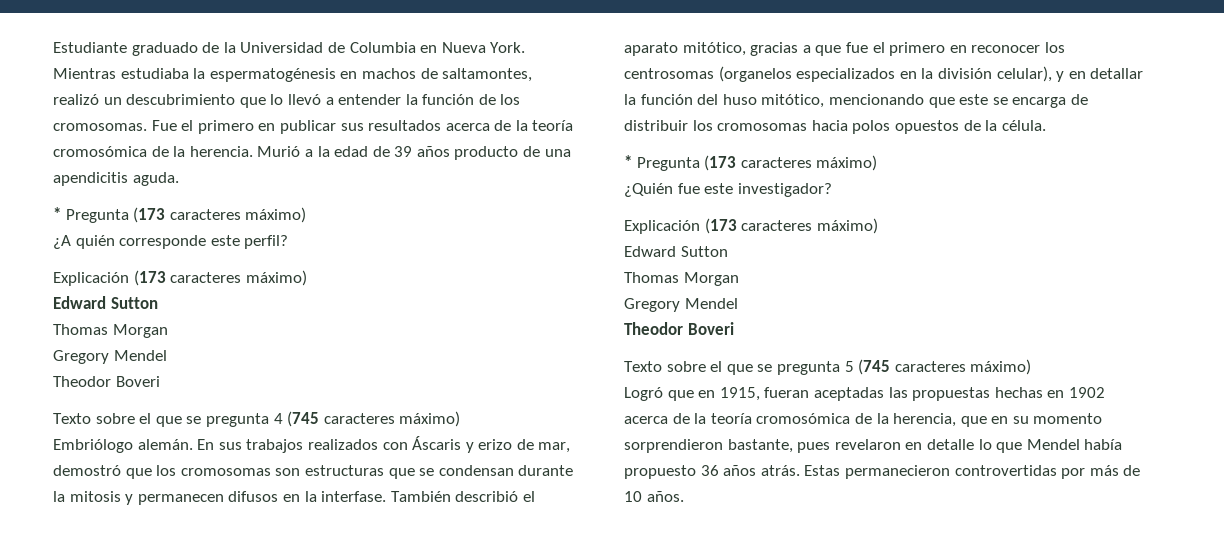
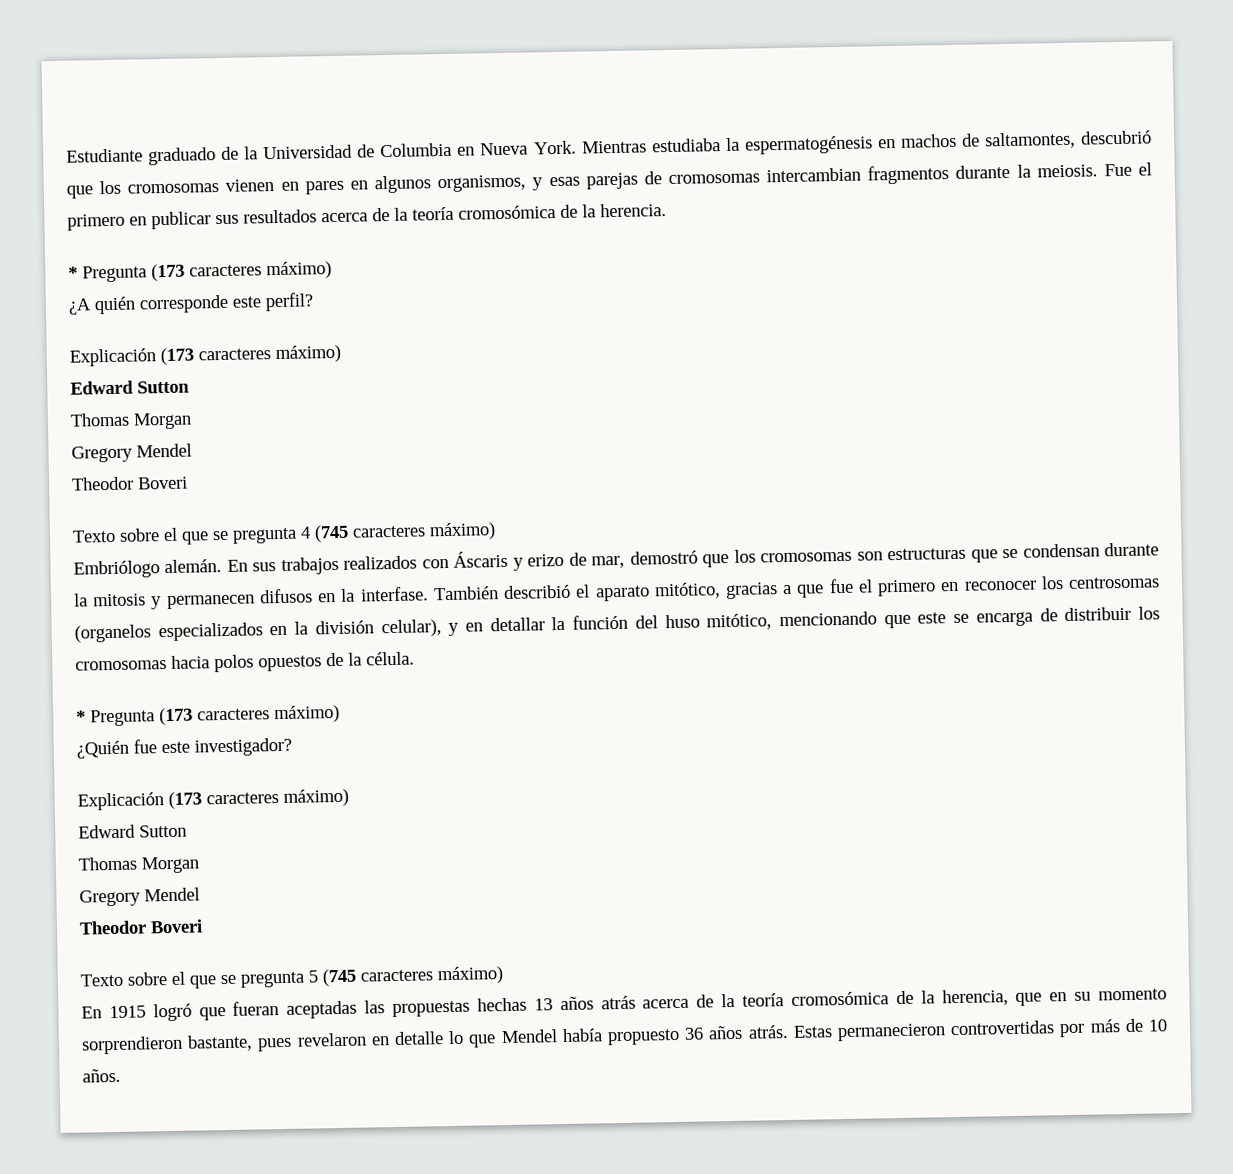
[53,94,521,108] [53,123,147,131] realizó un descubrimiento que lo llevó a entender la función de los cromosomas. -> [1079,130,1152,145] [66,164,1098,199] descubrió que los cromosomas vienen en pares en algunos organismos, y esas parejas de cromosomas intercambian fragmentos durante la meiosis.
[257,146,571,160] [53,172,179,186] Murió a la edad de 39 años producto de una apendicitis aguda. -> (667, 210) none
[624,387,760,401] Logró que en 1915, -> [81,1003,226,1022] En 1915 logró que
[1047,387,1105,398] en 1902 -> [533,995,636,1011] 13 años atrás

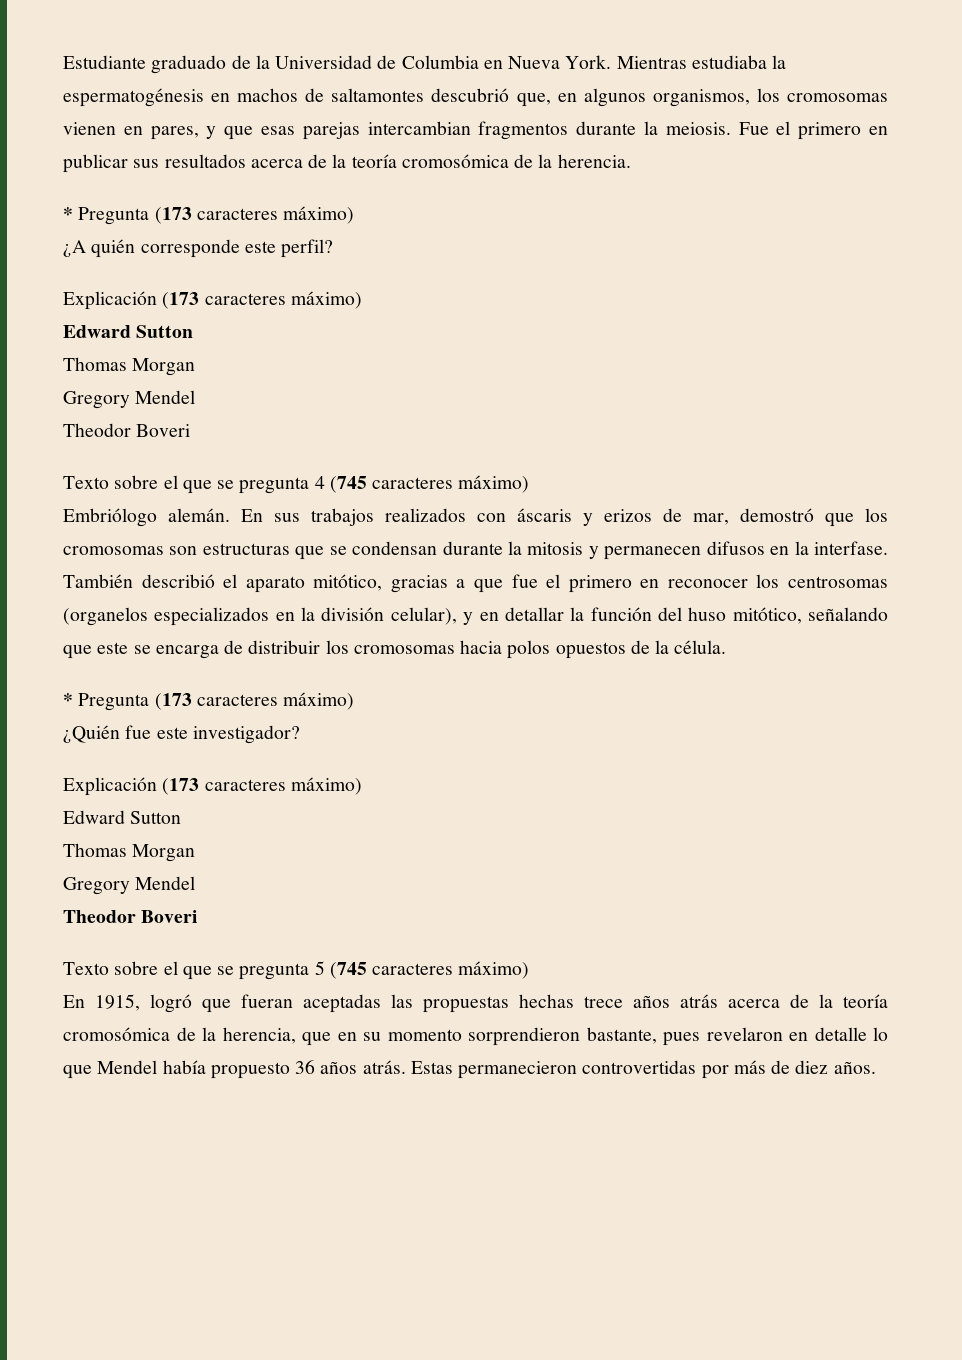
[983,130,1152,150] [66,171,760,199] saltamontes, descubrió que los cromosomas vienen en pares en algunos organismos, y esas parejas de cromosomas -> [331,88,889,107] [63,122,360,140] saltamontes descubrió que, en algunos organismos, los cromosomas vienen en pares, y que esas parejas
[453,550,565,571] Áscaris y erizo -> [517,508,652,526] áscaris y erizos
[778,611,877,627] mencionando -> [808,607,888,621] señalando
[108,1005,146,1019] 1915 -> [95,994,140,1011] 1915,
[533,998,553,1011] 13 -> [584,996,623,1008] trece
[1148,1019,1168,1032] 10 -> [795,1060,829,1074] diez

